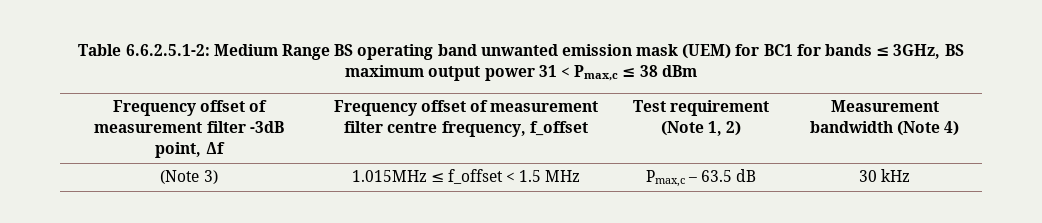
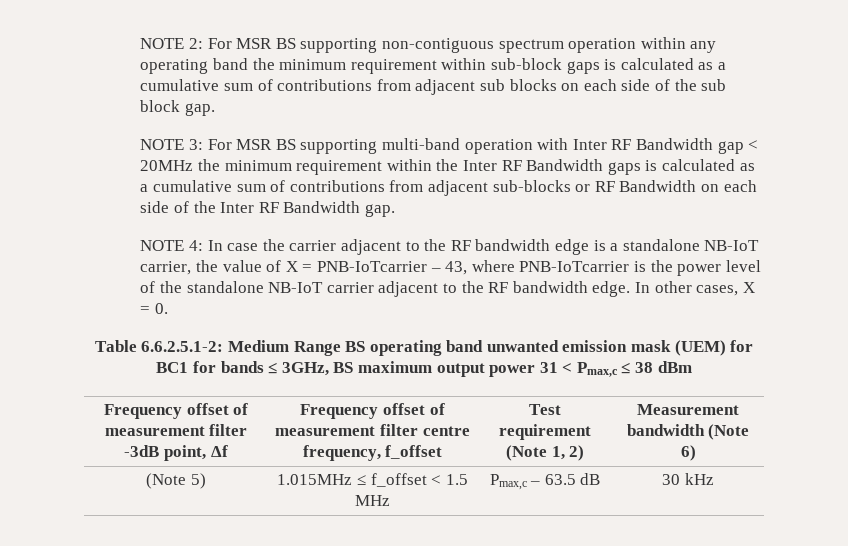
(78, 50) none -> [140,37,717,53] [140,58,726,74] [140,79,727,95] [140,100,216,116] [140,138,759,154] [140,159,755,175] [140,180,757,196] [140,201,396,217] [140,239,760,255] [140,260,761,276] [140,281,755,297] [140,303,169,314] NOTE 2: For MSR BS supporting non-contiguous spectrum operation within any operating band the minimum requirement within sub-block gaps is calculated as a cumulative sum of contributions from adjacent sub blocks on each side of the sub block gap. // NOTE 3: For MSR BS supporting multi-band operation with Inter RF Bandwidth gap < 20MHz the minimum requirement within the Inter RF Bandwidth gaps is calculated as a cumulative sum of contributions from adjacent sub-blocks or RF Bandwidth on each side of the Inter RF Bandwidth gap. // NOTE 4: In case the carrier adjacent to the RF bandwidth edge is a standalone NB-IoT carrier, the value of X = PNB-IoTcarrier – 43, where PNB-IoTcarrier is the power level of the standalone NB-IoT carrier adjacent to the RF bandwidth edge. In other cases, X = 0. //
[944,121,960,136] [160,170,218,184] 4) // (Note 3) -> [680,445,696,461] [146,473,206,489] 6) // (Note 5)

